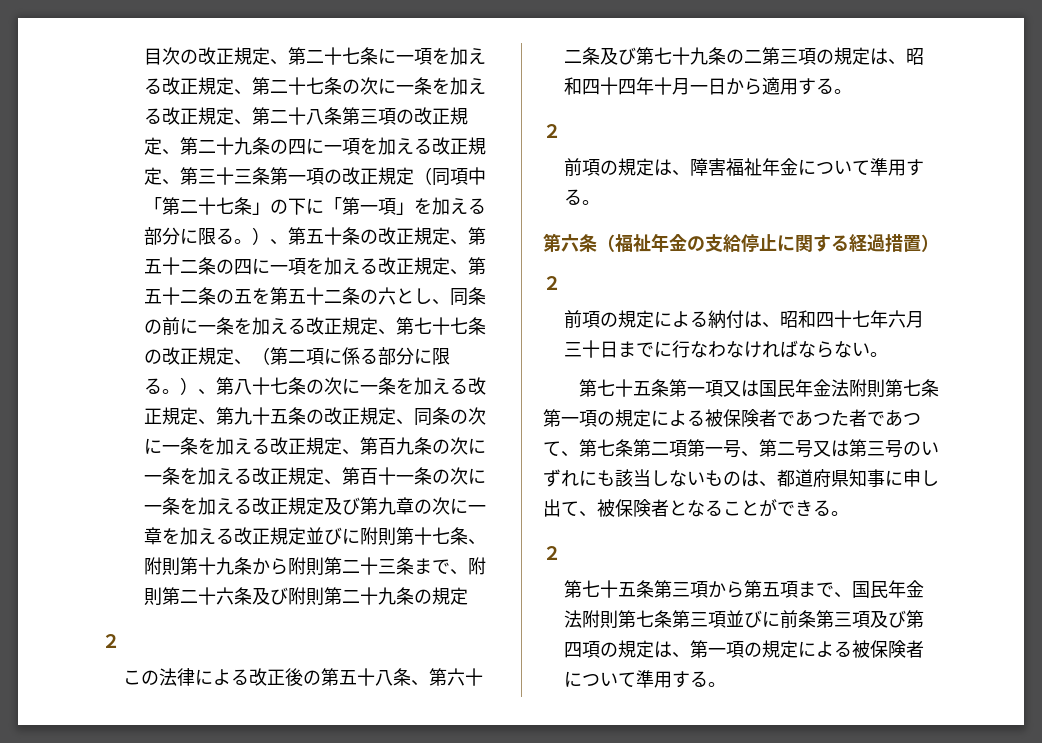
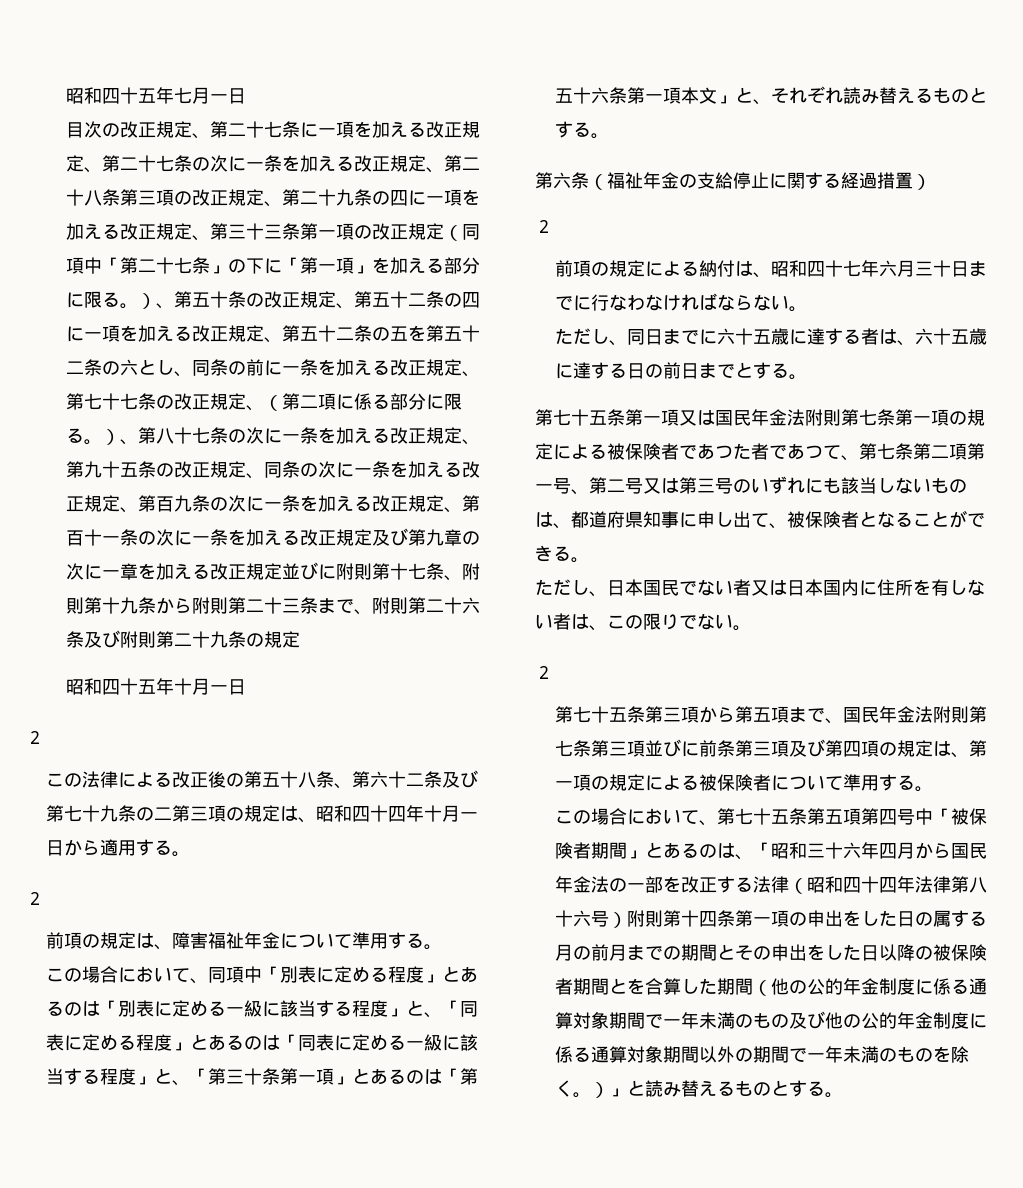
(143, 56) none -> [66,87,247,104] 昭和四十五年七月一日 //
(468, 596) none -> [66,678,247,695] // 昭和四十五年十月一日
(600, 202) none -> [46,966,479,984] [46,1000,479,1018] [46,1034,479,1051] [46,1068,479,1086] [555,86,988,105] [555,121,610,139] // この場合において、同項中「別表に定める程度」とあるのは「別表に定める一級に該当する程度」と、「同表に定める程度」とあるのは「同表に定める一級に該当する程度」と、「第三十条第一項」とあるのは「第五十六条第一項本文」と、それぞれ読み替えるものとする。
(888, 354) none -> [555,328,988,346] [555,362,808,380] // ただし、同日までに六十五歳に達する者は、六十五歳に達する日の前日までとする。
(849, 513) none -> [535,579,985,597] [535,613,751,631] // ただし、日本国民でない者又は日本国内に住所を有しない者は、この限りでない。
(726, 684) none -> [555,808,988,826] [555,842,988,860] [555,876,988,894] [555,910,988,928] [555,944,988,961] [555,978,988,996] [555,1011,988,1029] [555,1046,970,1063] [555,1080,844,1098] // この場合において、第七十五条第五項第四号中「被保険者期間」とあるのは、「昭和三十六年四月から国民年金法の一部を改正する法律（昭和四十四年法律第八十六号）附則第十四条第一項の申出をした日の属する月の前月までの期間とその申出をした日以降の被保険者期間とを合算した期間（他の公的年金制度に係る通算対象期間で一年未満のもの及び他の公的年金制度に係る通算対象期間以外の期間で一年未満のものを除く。）」と読み替えるものとする。

